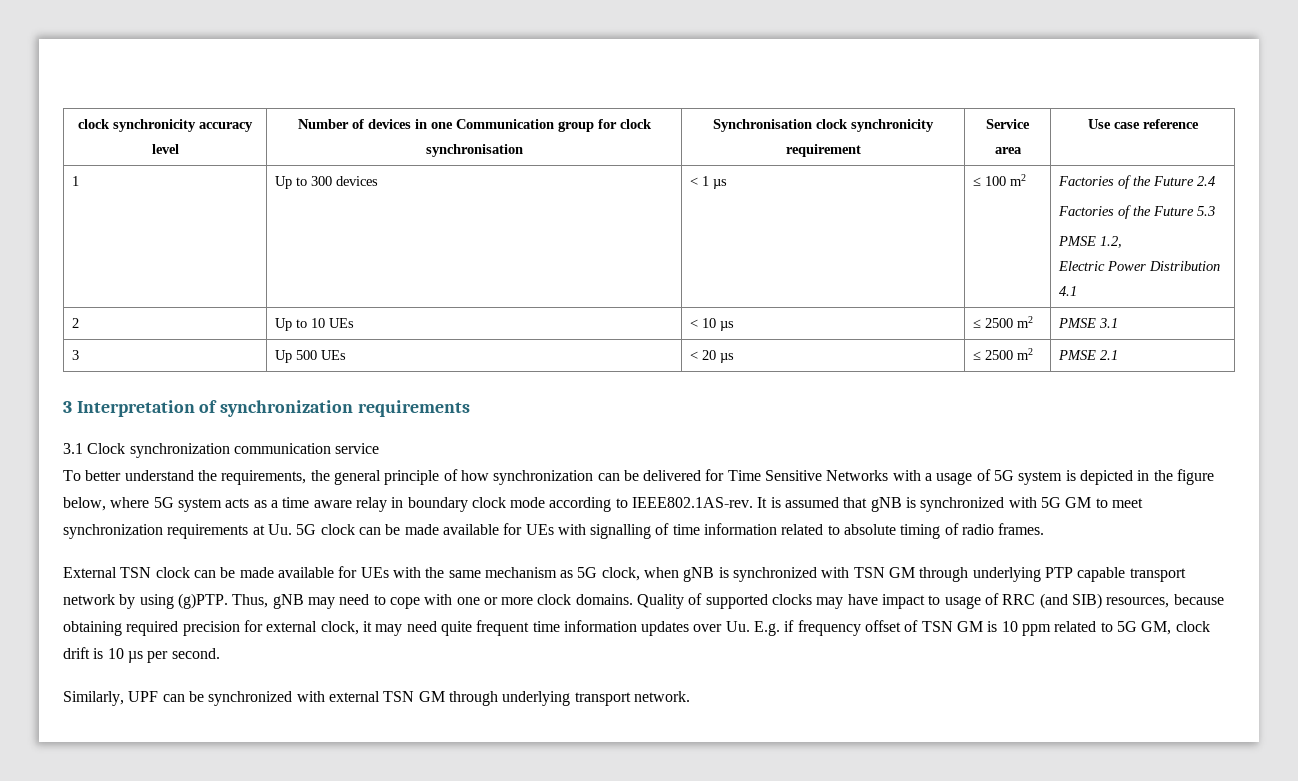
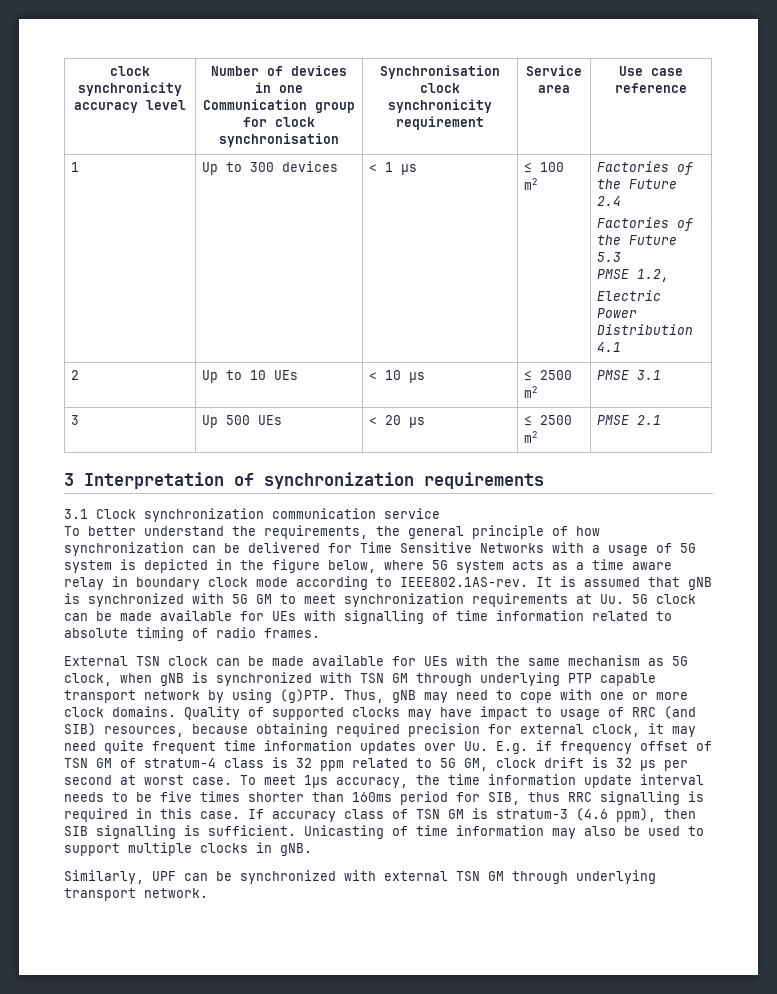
[987,621,1018,632] is 10 -> [120,757,312,768] of stratum-4 class is 32
[107,648,124,659] 10 -> [616,758,632,768] 32
[171,648,220,659] second. -> [64,774,704,788] [64,791,704,805] [64,808,696,822] [64,825,704,839] [64,842,312,856] second at worst case. To meet 1µs accuracy, the time information update interval needs to be five times shorter than 160ms period for SIB, thus RRC signalling is required in this case. If accuracy class of TSN GM is stratum-3 (4.6 ppm), then SIB signalling is sufficient. Unicasting of time information may also be used to support multiple clocks in gNB.

